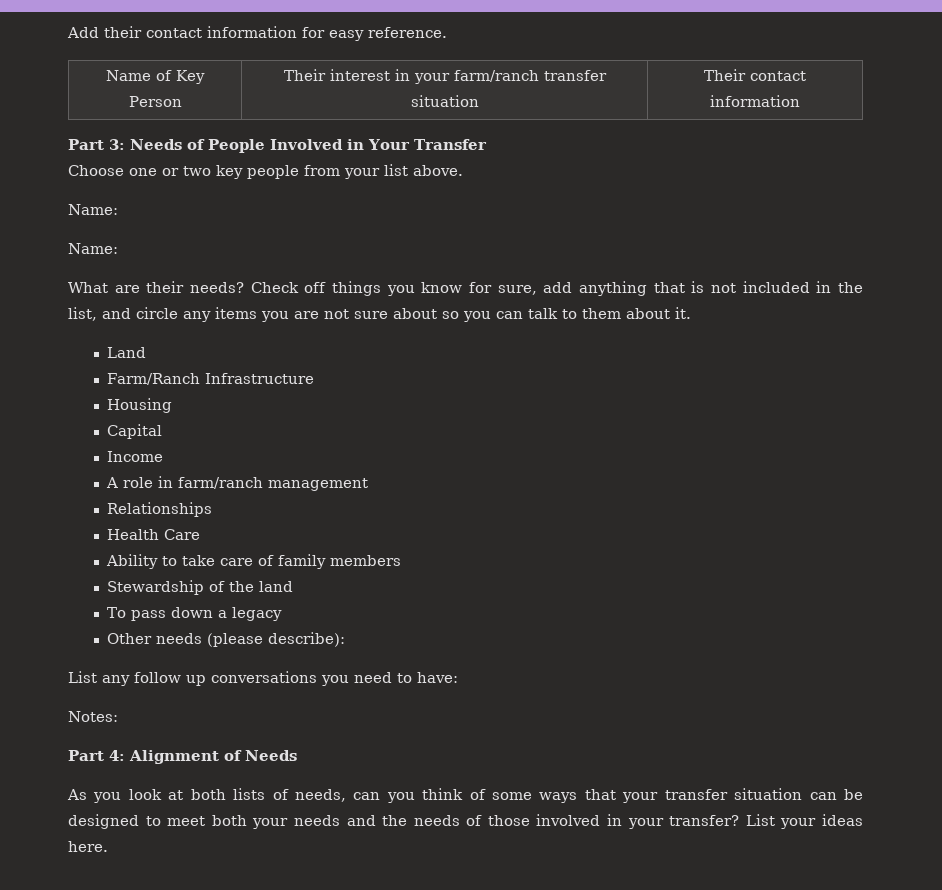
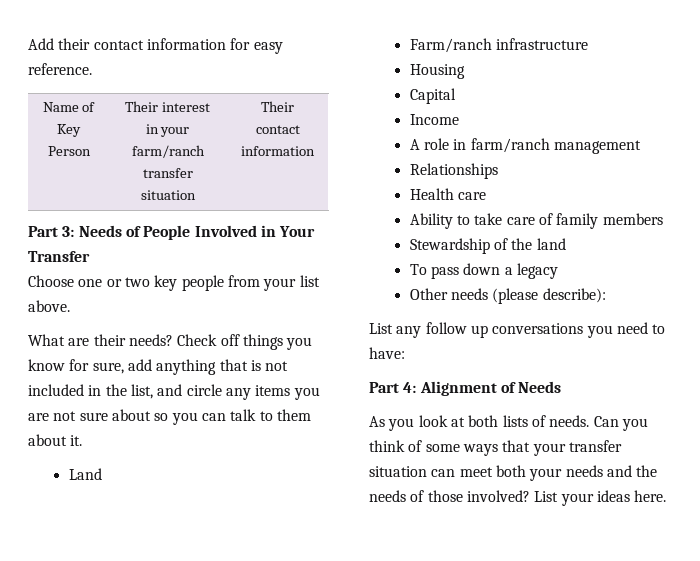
[68,204,118,215] [68,243,118,254] // Name: // Name: -> (70, 306) none
[107,373,315,385] Farm/Ranch Infrastructure -> [409,38,589,53] Farm/ranch infrastructure
[164,529,201,540] Care -> [458,192,487,200] care
[68,711,118,722] // Notes: -> (405, 353) none
[294,789,381,802] needs, can -> [549,415,619,427] needs. Can
[844,789,864,800] [68,814,161,829] be designed to -> (456, 473) none
[536,814,740,829] involved in your transfer? -> [466,490,530,502] involved?

